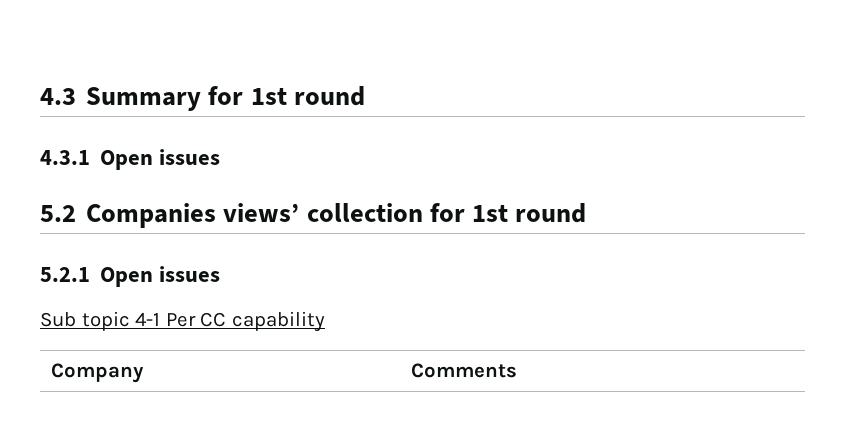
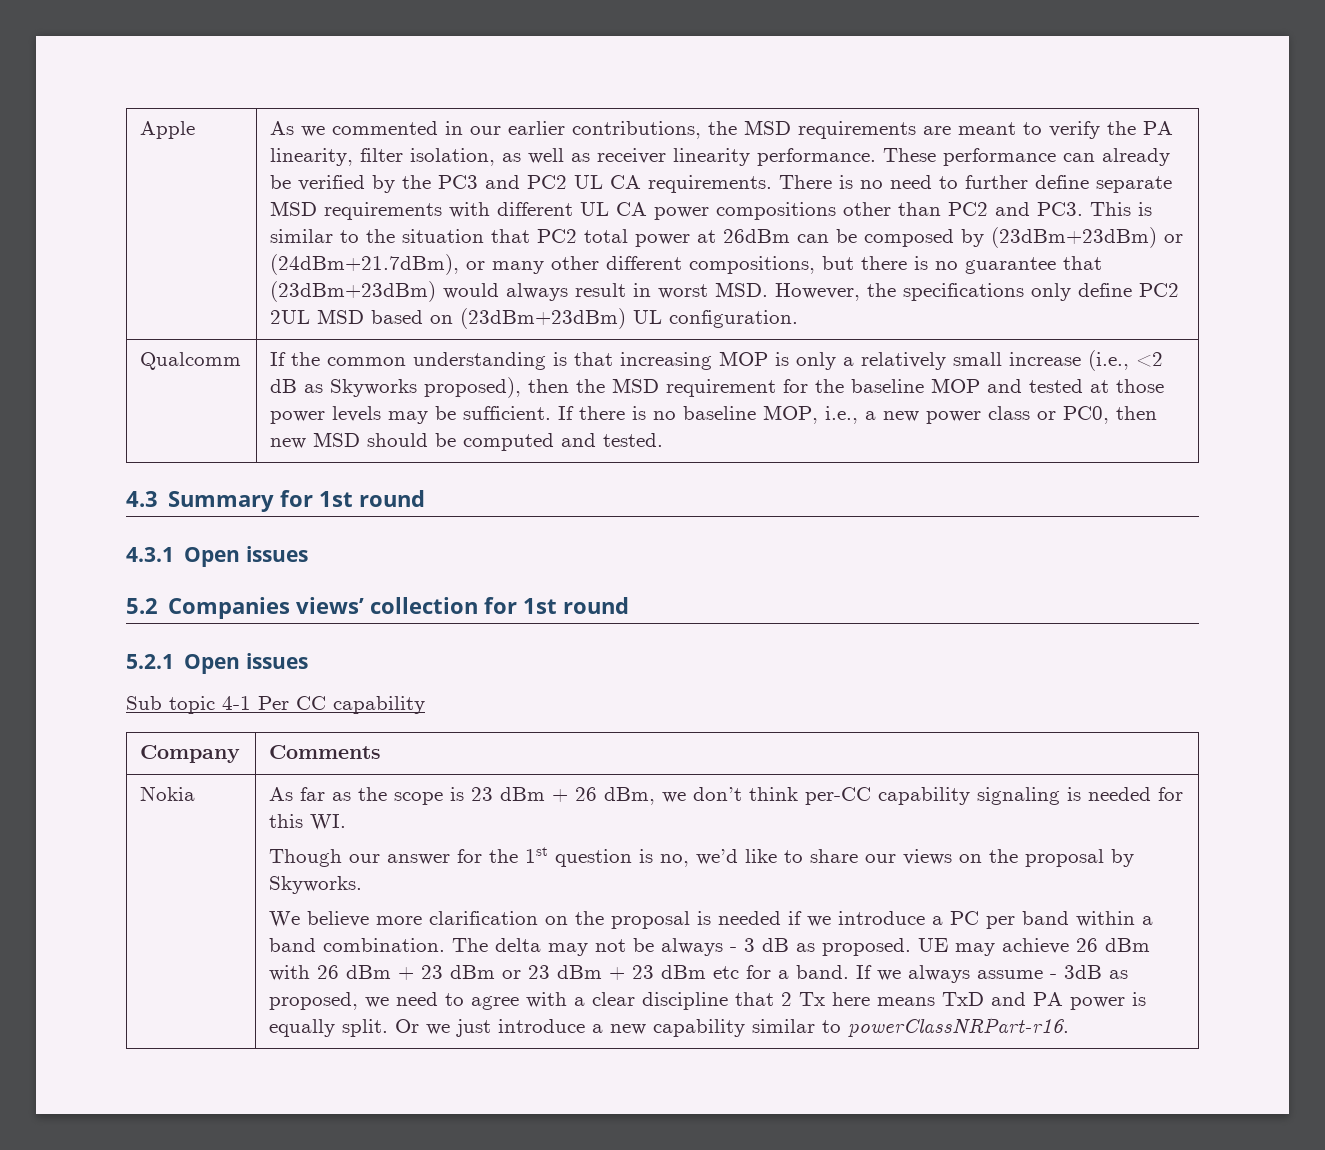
(40, 96) none -> [140,121,196,139] [270,120,1174,139] [270,148,1171,166] [270,175,1173,193] [270,201,1153,220] [270,227,1184,248] [270,254,1103,275] [270,281,1180,302] [270,308,799,329] [140,352,242,370] [270,350,1164,371] [270,377,1165,398] [270,405,1158,424] [270,432,664,451] Apple | As we commented in our earlier contributions, the MSD requirements are meant to verify the PA linearity, filter isolation, as well as receiver linearity performance. These performance can already be verified by the PC3 and PC2 UL CA requirements. There is no need to further define separate MSD requirements with different UL CA power compositions other than PC2 and PC3. This is similar to the situation that PC2 total power at 26dBm can be composed by (23dBm+23dBm) or (24dBm+21.7dBm), or many other different compositions, but there is no guarantee that (23dBm+23dBm) would always result in worst MSD. However, the specifications only define PC2 2UL MSD based on (23dBm+23dBm) UL configuration. // Qualcomm | If the common understanding is that increasing MOP is only a relatively small increase (i.e., <2 dB as Skyworks proposed), then the MSD requirement for the baseline MOP and tested at those power levels may be sufficient. If there is no baseline MOP, i.e., a new power class or PC0, then new MSD should be computed and tested. //
(518, 370) none -> [140,786,196,801] [269,787,1184,805] [269,814,347,830] [269,847,1135,867] [269,876,363,894] [269,911,1154,929] [269,938,1151,956] [269,965,1129,983] [269,992,1147,1010] [269,1017,1070,1037] // Nokia | As far as the scope is 23 dBm + 26 dBm, we don’t think per-CC capability signaling is needed for this WI. // Though our answer for the 1st question is no, we’d like to share our views on the proposal by Skyworks. // We believe more clarification on the proposal is needed if we introduce a PC per band within a band combination. The delta may not be always - 3 dB as proposed. UE may achieve 26 dBm with 26 dBm + 23 dBm or 23 dBm + 23 dBm etc for a band. If we always assume - 3dB as proposed, we need to agree with a clear discipline that 2 Tx here means TxD and PA power is equally split. Or we just introduce a new capability similar to powerClassNRPart-r16.

